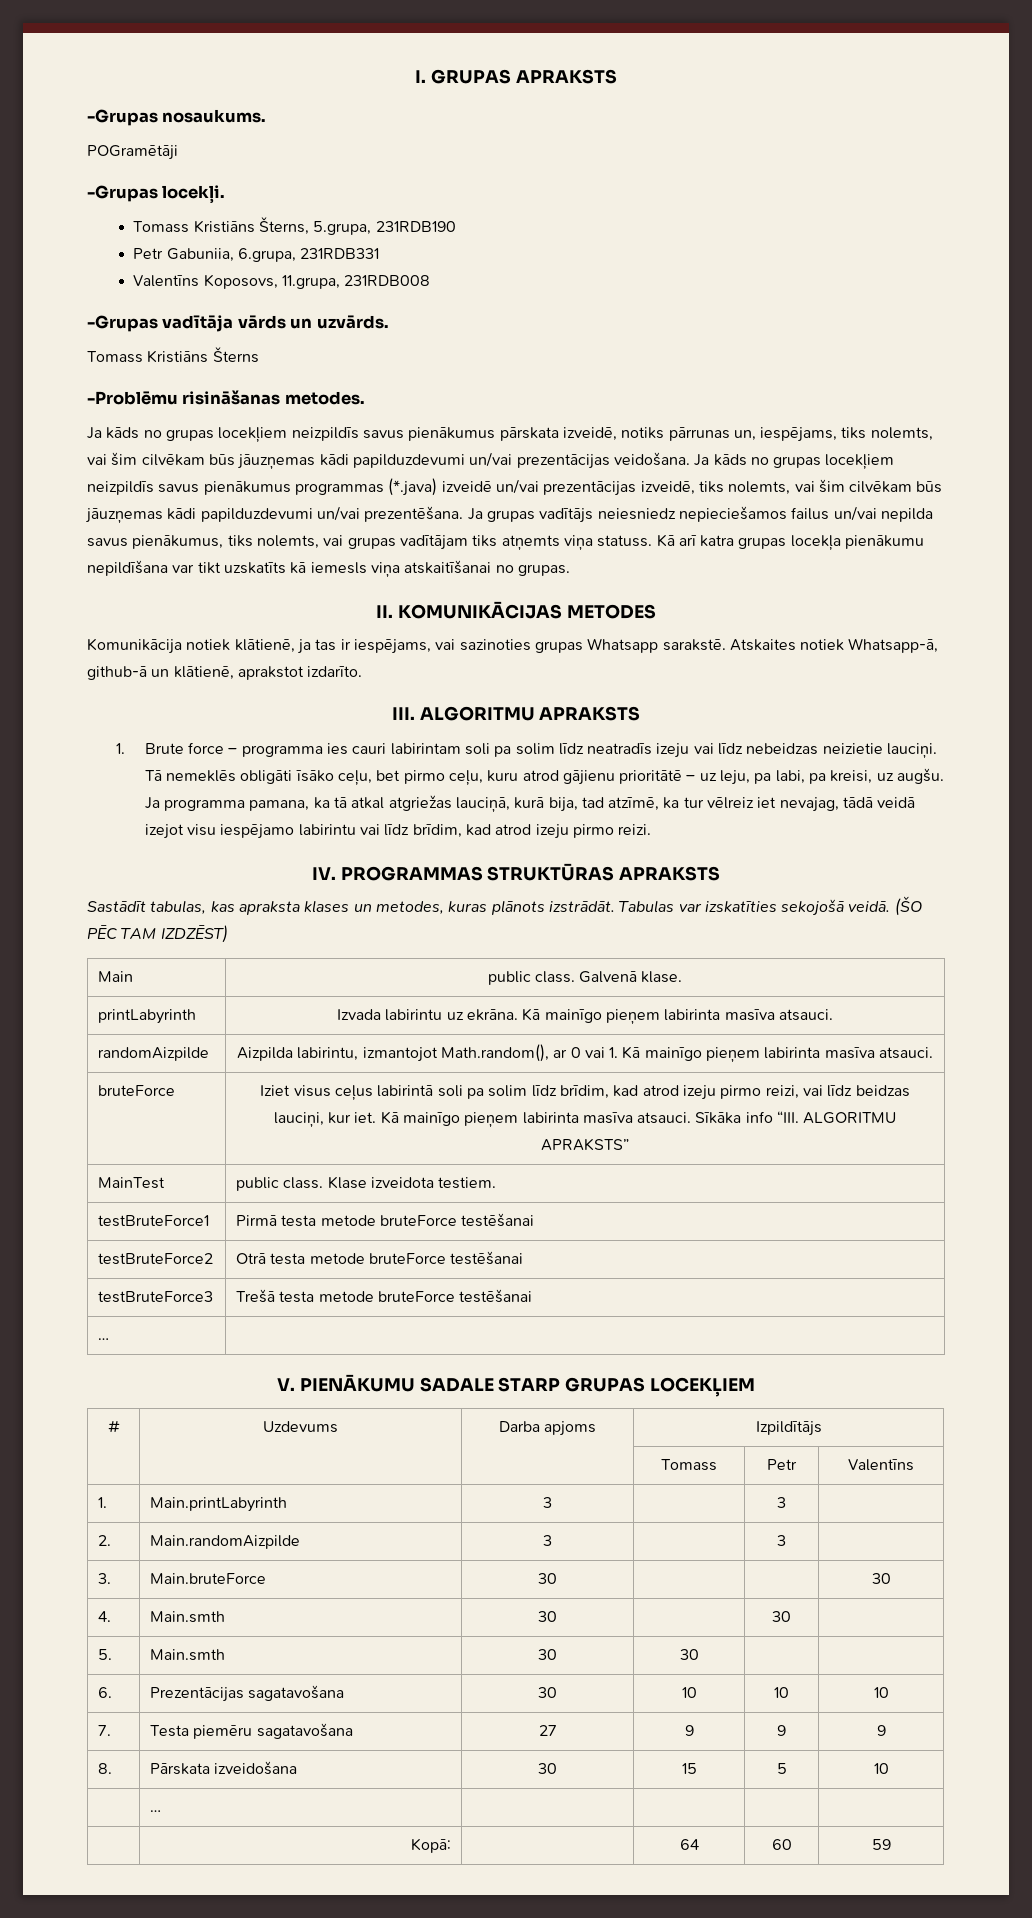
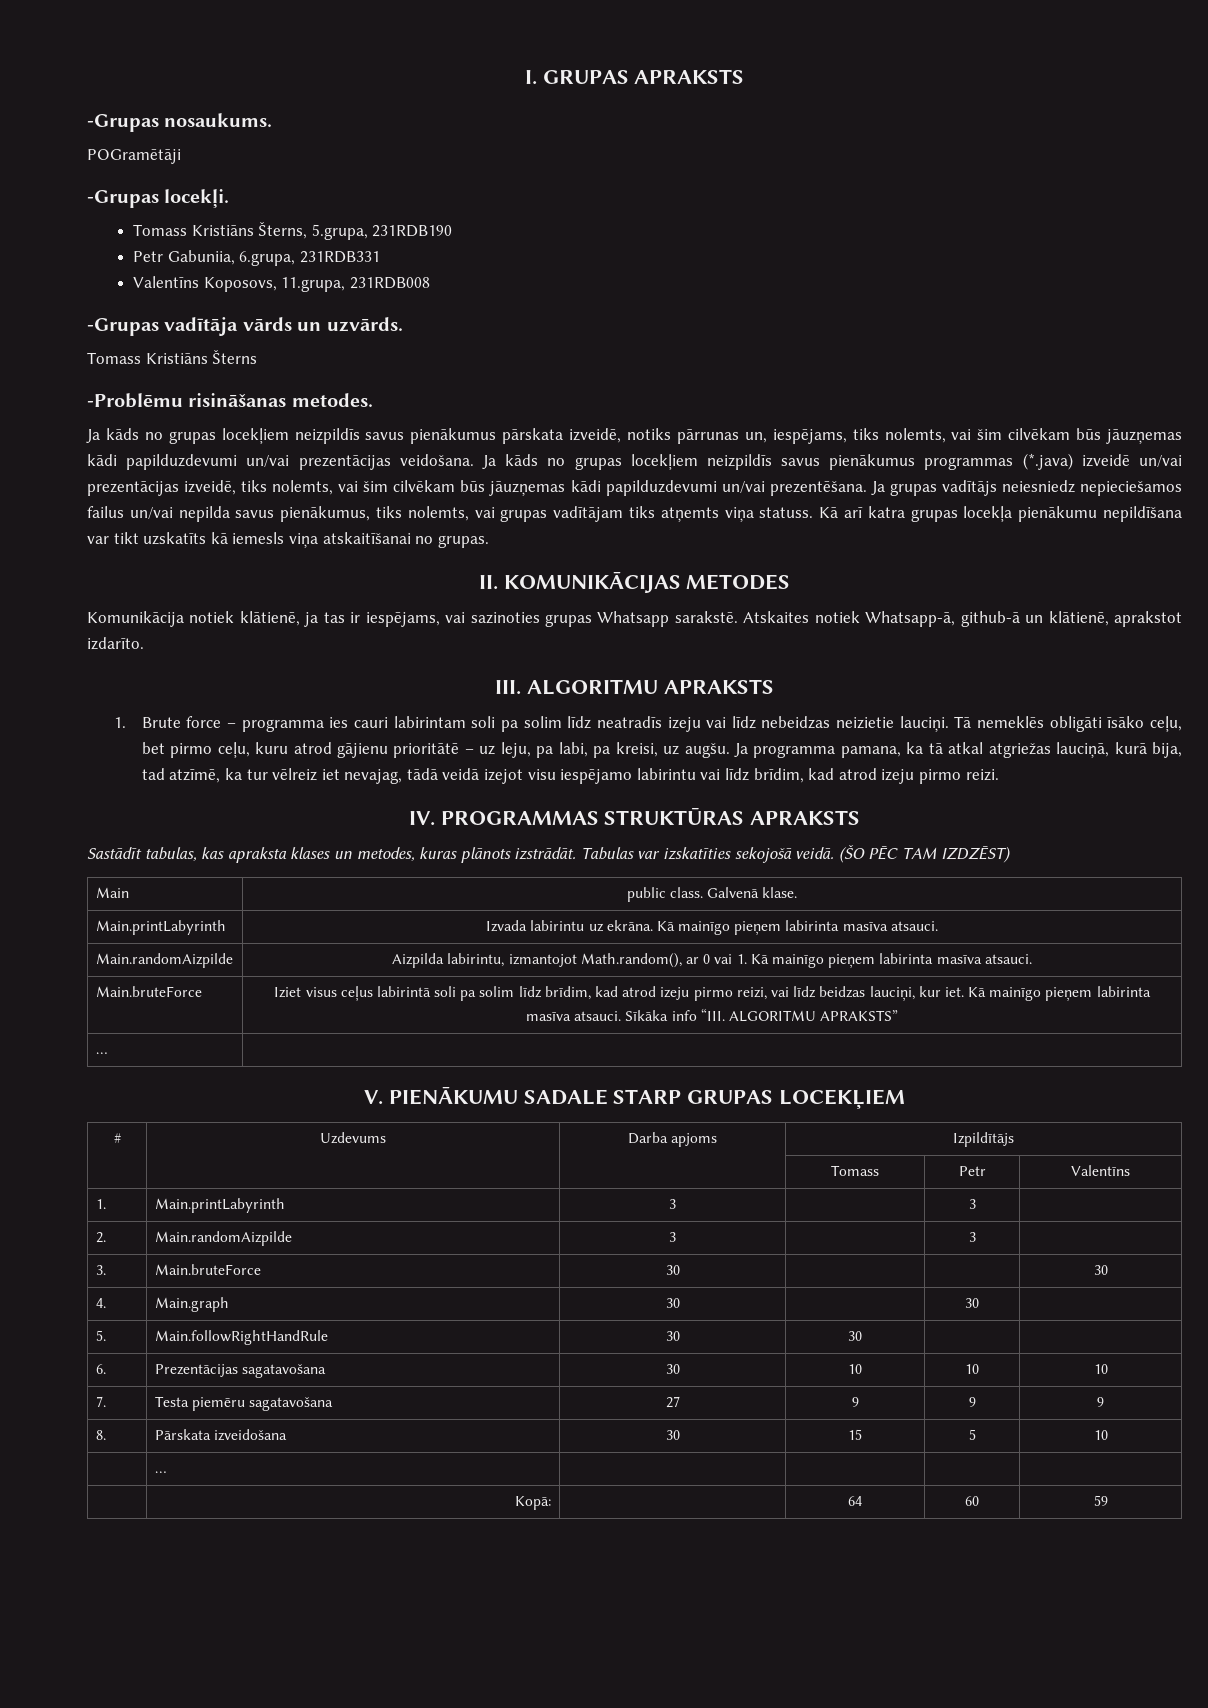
[98,1009,197,1024] printLabyrinth -> [95,920,226,935] Main.printLabyrinth
[98,1047,210,1061] randomAizpilde -> [95,953,233,968] Main.randomAizpilde
[98,1085,176,1096] bruteForce -> [95,986,202,997] Main.bruteForce
[98,1177,166,1189] [236,1176,497,1191] [98,1215,210,1227] [236,1213,535,1227] [98,1253,214,1265] [236,1251,524,1265] [98,1291,214,1303] [236,1289,533,1303] // MainTest | public class. Klase izveidota testiem. // testBruteForce1 | Pirmā testa metode bruteForce testēšanai // testBruteForce2 | Otrā testa metode bruteForce testēšanai // testBruteForce3 | Trešā testa metode bruteForce testēšanai -> (899, 1015) none
[150,1611,226,1623] Main.smth -> [154,1297,229,1312] Main.graph
[150,1649,226,1661] Main.smth -> [154,1330,328,1345] Main.followRightHandRule

